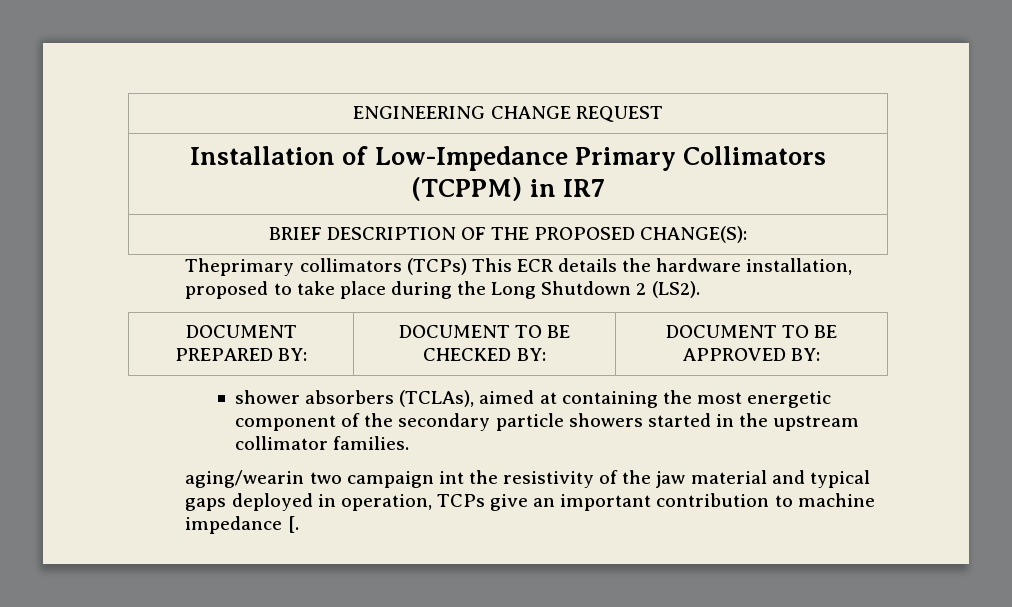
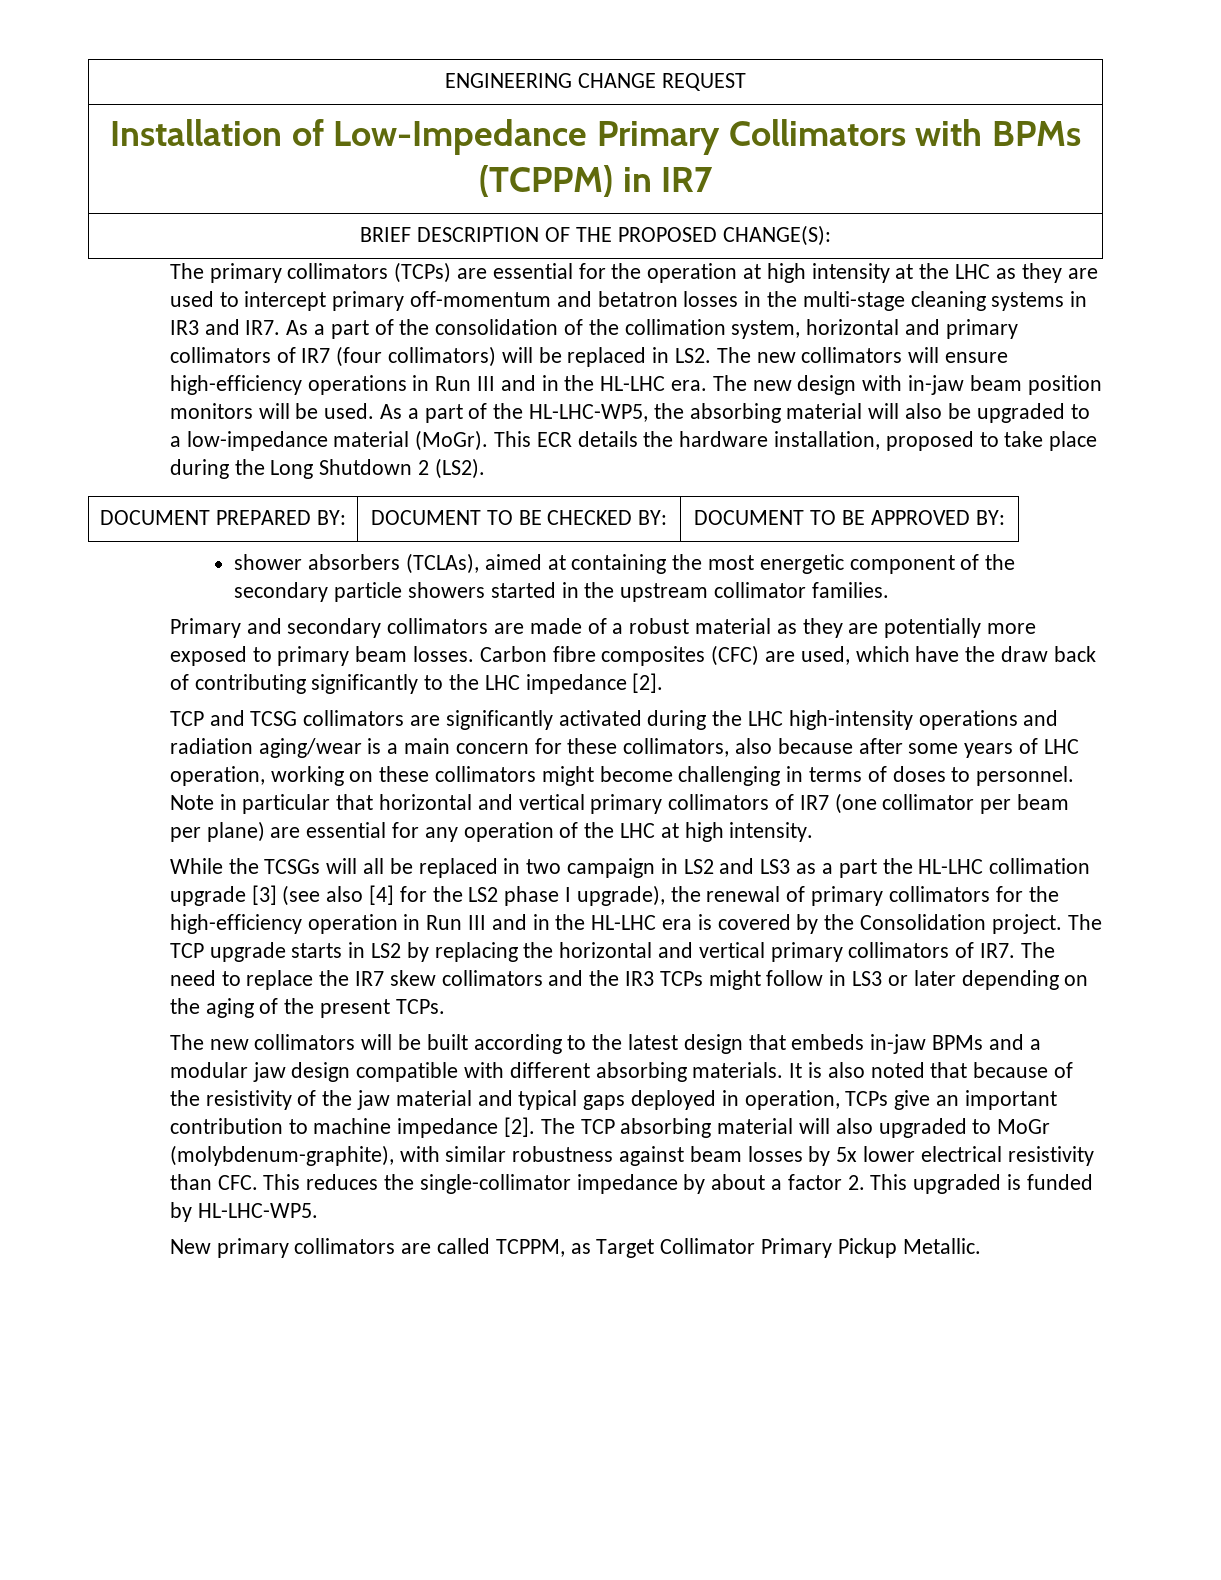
(826, 155) none -> [915,119,1082,146] with BPMs
[185,258,467,276] Theprimary collimators (TCPs) -> [169,262,1098,283] [169,291,1088,311] [169,319,1018,339] [169,346,1009,367] [169,375,1102,395] [169,403,1090,423] [169,430,489,451] The primary collimators (TCPs) are essential for the operation at high intensity at the LHC as they are used to intercept primary off-momentum and betatron losses in the multi-stage cleaning systems in IR3 and IR7. As a part of the consolidation of the collimation system, horizontal and primary collimators of IR7 (four collimators) will be replaced in LS2. The new collimators will ensure high-efficiency operations in Run III and in the HL-LHC era. The new design with in-jaw beam position monitors will be used. As a part of the HL-LHC-WP5, the absorbing material will also be upgraded to a low-impedance material (MoGr).
[185,470,464,488] aging/wearin two campaign int -> [169,618,1037,638] [169,645,1096,666] [169,673,664,694] [169,710,1059,730] [169,738,1079,758] [169,766,1075,786] [169,793,1070,814] [169,821,814,842] [169,858,1091,878] [169,885,1059,906] [169,914,1102,934] [169,942,1055,962] [169,970,1089,990] [169,998,445,1018] [169,1034,1041,1054] [169,1062,1074,1082] Primary and secondary collimators are made of a robust material as they are potentially more exposed to primary beam losses. Carbon fibre composites (CFC) are used, which have the draw back of contributing significantly to the LHC impedance [2]. // TCP and TCSG collimators are significantly activated during the LHC high-intensity operations and radiation aging/wear is a main concern for these collimators, also because after some years of LHC operation, working on these collimators might become challenging in terms of doses to personnel. Note in particular that horizontal and vertical primary collimators of IR7 (one collimator per beam per plane) are essential for any operation of the LHC at high intensity. // While the TCSGs will all be replaced in two campaign in LS2 and LS3 as a part the HL-LHC collimation upgrade [3] (see also [4] for the LS2 phase I upgrade), the renewal of primary collimators for the high-efficiency operation in Run III and in the HL-LHC era is covered by the Consolidation project. The TCP upgrade starts in LS2 by replacing the horizontal and vertical primary collimators of IR7. The need to replace the IR7 skew collimators and the IR3 TCPs might follow in LS3 or later depending on the aging of the present TCPs. // The new collimators will be built according to the latest design that embeds in-jaw BPMs and a modular jaw design compatible with different absorbing materials. It is also noted that because of
[287,516,299,533] [. -> [504,1117,1051,1138] [169,1145,1094,1166] [169,1174,1093,1194] [169,1202,318,1222] [169,1238,981,1258] [2]. The TCP absorbing material will also upgraded to MoGr (molybdenum-graphite), with similar robustness against beam losses by 5x lower electrical resistivity than CFC. This reduces the single-collimator impedance by about a factor 2. This upgraded is funded by HL-LHC-WP5. // New primary collimators are called TCPPM, as Target Collimator Primary Pickup Metallic.

